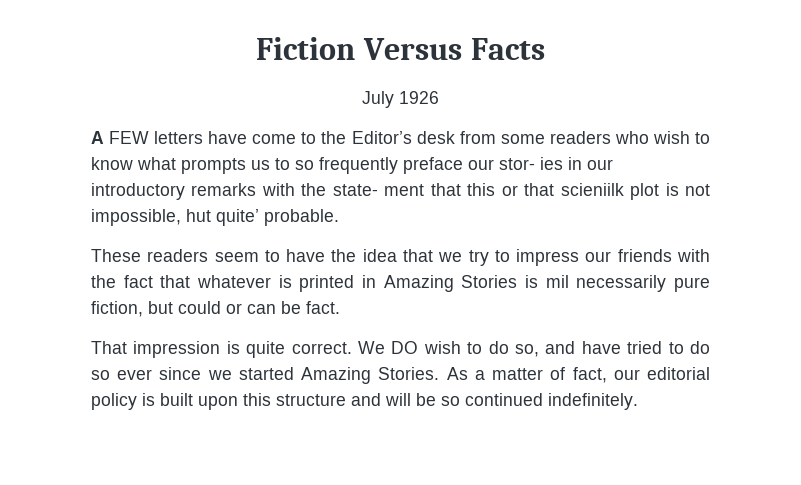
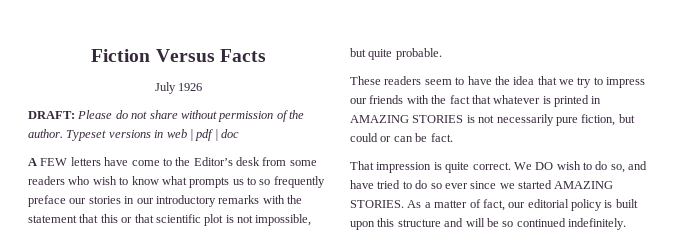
(439, 97) none -> [28,110,304,122] [28,129,239,141] // DRAFT: Please do not share without permission of the author. Typeset versions in web | pdf | doc
[499,157,563,170] stor- ies -> [88,196,121,204] stories
[332,184,425,196] state- ment -> [28,215,77,223] statement
[560,183,624,196] scieniilk -> [155,214,201,223] scientific
[186,209,259,226] hut quite’ -> [350,48,393,60] but quite
[383,275,569,292] Amazing Stories is mil -> [350,115,495,123] AMAZING STORIES is not
[301,367,440,384] Amazing Stories. -> [554,181,614,189] [350,200,404,208] AMAZING STORIES.

